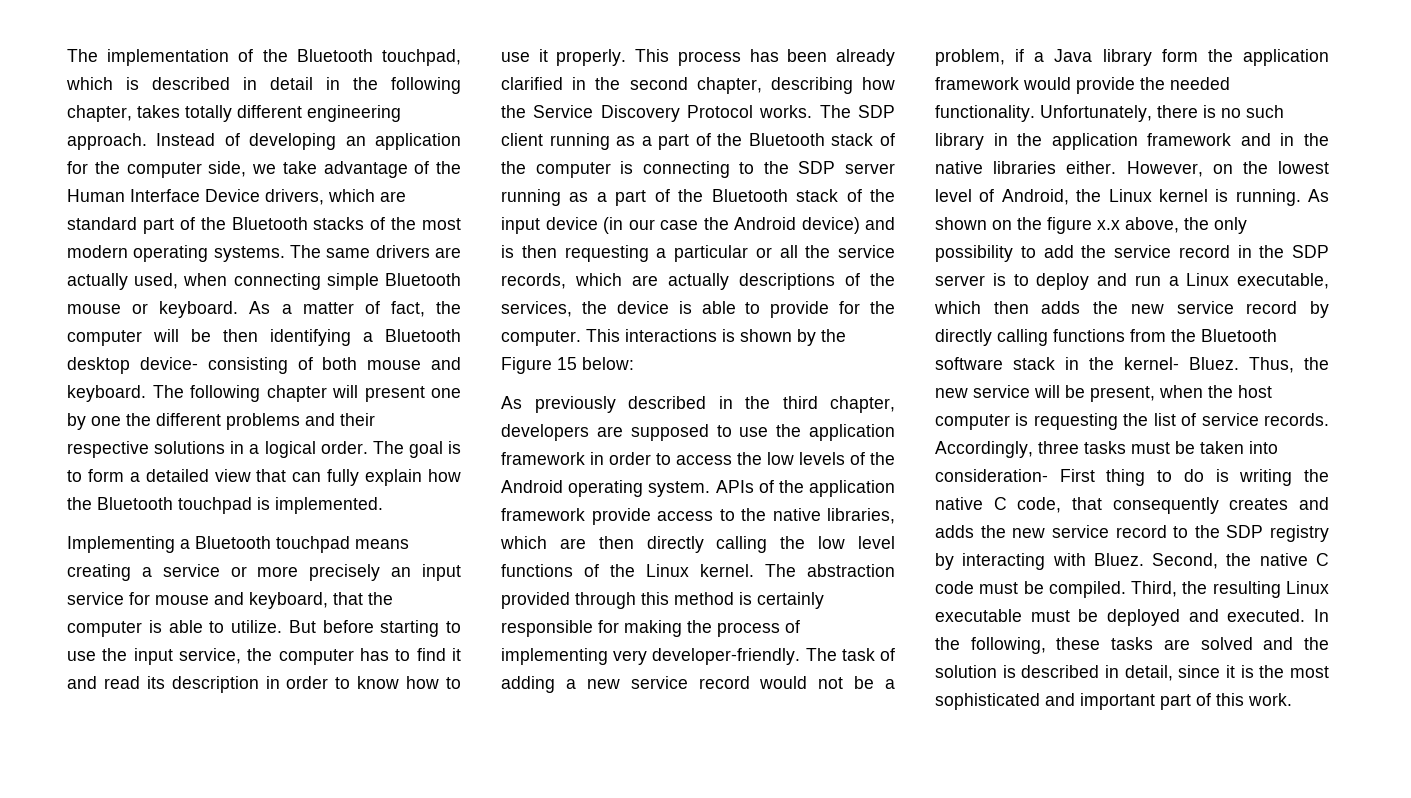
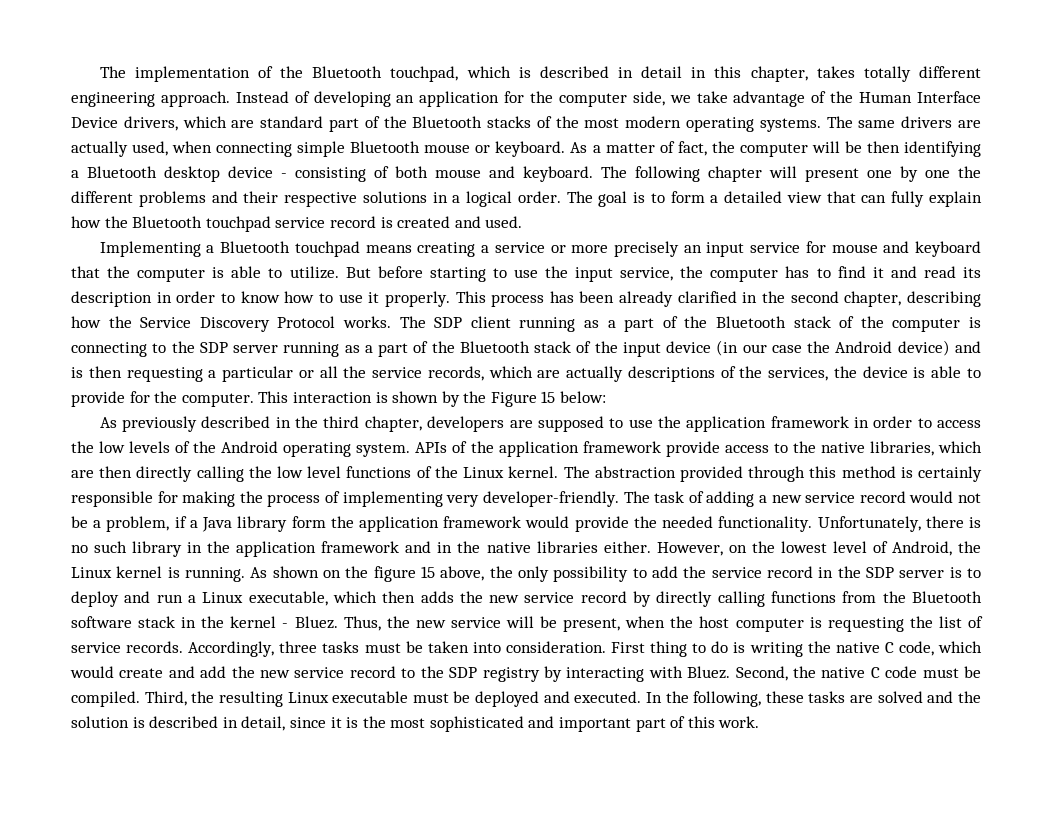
[353,77,461,94] the following -> [714,66,742,78] this
[139,357,198,370] device- -> [228,166,287,178] device -
[257,497,383,514] is implemented. -> [275,216,523,228] service record is created and used.
[249,592,328,609] keyboard, -> [914,241,981,257] keyboard
[625,329,717,342] interactions -> [292,392,372,403] interaction
[1097,220,1120,230] x.x -> [420,566,435,578] 15
[1124,357,1179,370] kernel- -> [230,616,289,628] kernel -
[935,469,1048,482] consideration- -> [505,641,606,653] consideration.
[1072,497,1329,514] [935,525,974,538] that consequently creates and adds -> [938,641,983,653] [70,666,227,678] which would create and add

